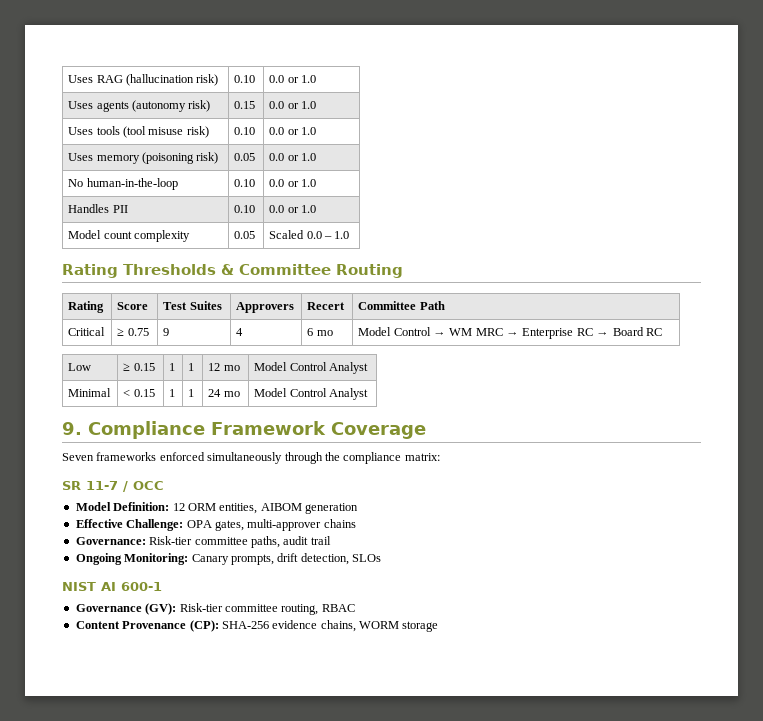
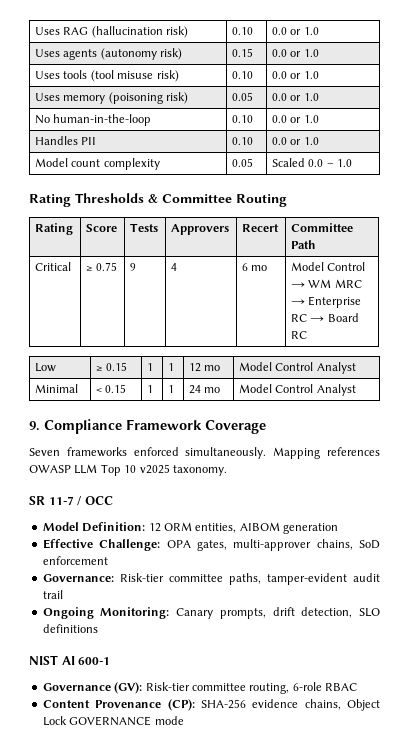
[163,301,222,310] Test Suites -> [130,223,159,232] Tests
[207,452,440,464] simultaneously through the compliance matrix: -> [185,447,381,459] [29,464,227,476] simultaneously. Mapping references OWASP LLM Top 10 v2025 taxonomy.
[323,519,356,528] chains -> [316,539,380,550] [42,556,108,565] chains, SoD enforcement
(280, 542) none -> [266,573,347,585] tamper-evident
[352,554,381,562] SLOs -> [359,608,380,617] [42,624,98,633] SLO definitions
(319, 609) none -> [292,682,322,691] 6-role
[359,621,439,632] WORM storage -> [347,699,380,711] [42,716,184,726] Object Lock GOVERNANCE mode

